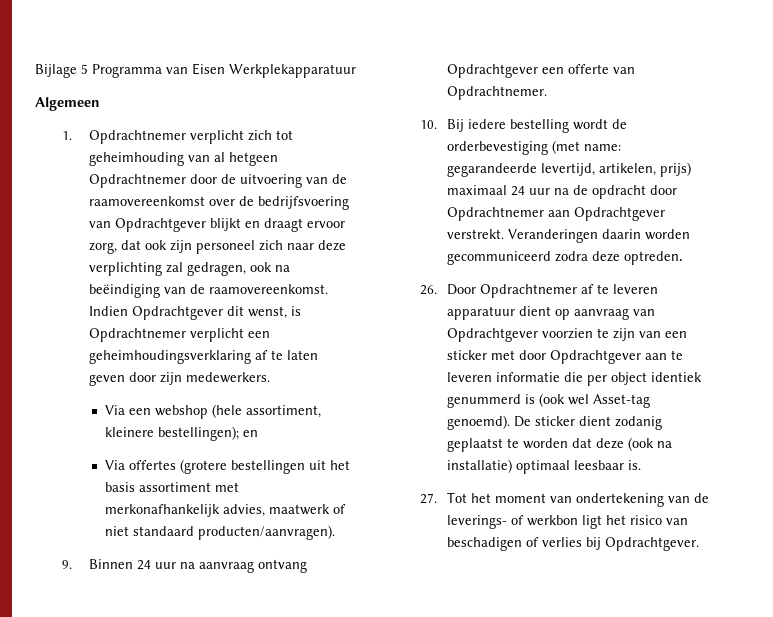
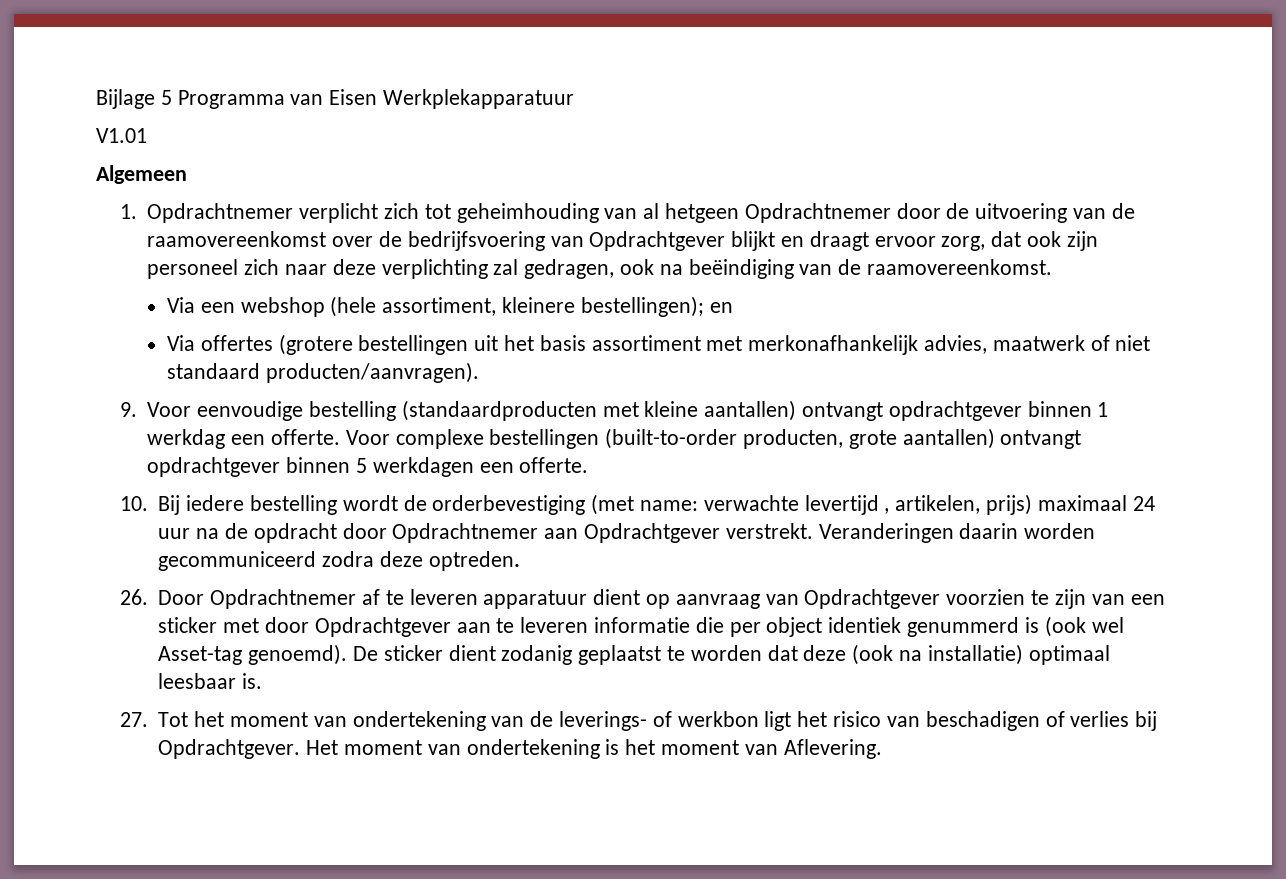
(356, 71) none -> [96,128,147,143] // V1.01
[89,306,302,320] [89,328,271,342] [89,350,319,364] [89,372,271,386] Indien Opdrachtgever dit wenst, is Opdrachtnemer verplicht een geheimhoudingsverklaring af te laten geven door zijn medewerkers. -> (1053, 267) none
[89,559,308,573] [447,64,636,78] [447,86,548,100] Binnen 24 uur na aanvraag ontvang Opdrachtgever een offerte van Opdrachtnemer. -> [147,400,1109,421] [147,428,1082,449] [147,457,589,477] Voor eenvoudige bestelling (standaardproducten met kleine aantallen) ontvangt opdrachtgever binnen 1 werkdag een offerte. Voor complexe bestellingen (built-to-order producten, grote aantallen) ontvangt opdrachtgever binnen 5 werkdagen een offerte.
[447,163,596,177] gegarandeerde levertijd, -> [703,495,890,515] verwachte levertijd ,
(700, 544) none -> [306,739,882,759] Het moment van ondertekening is het moment van Aflevering.

